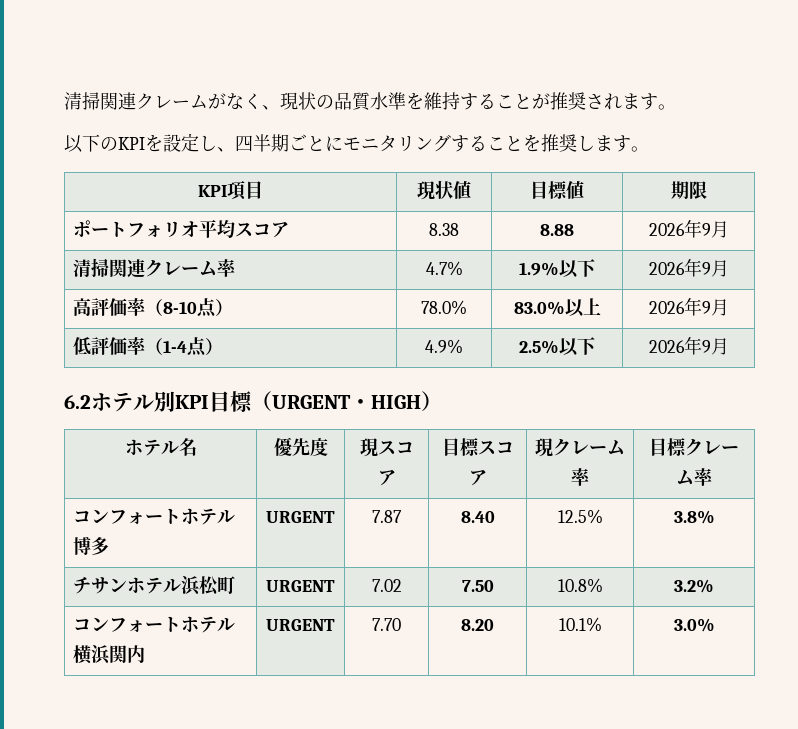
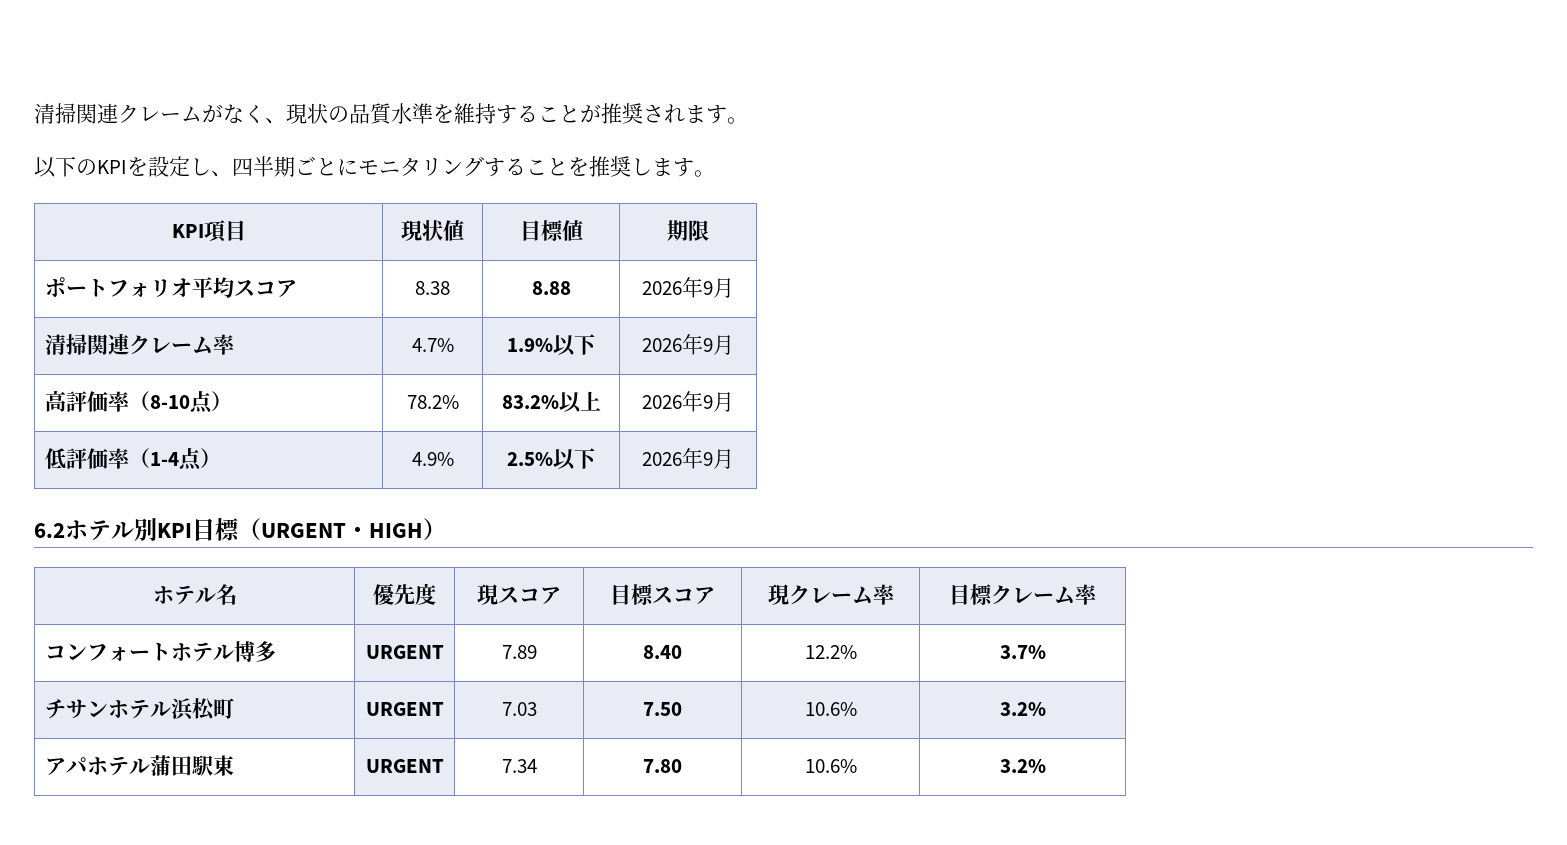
[421,300,468,315] [513,301,565,315] 78.0% | 83.0% -> [406,395,459,409] [501,395,559,409] 78.2% | 83.2%
[372,510,403,523] 7.87 -> [501,645,537,659] 7.89
[557,509,603,524] [673,510,715,524] 12.5% | 3.8% -> [804,645,857,659] [999,645,1046,659] 12.2% | 3.7%
[371,579,402,592] 7.02 -> [501,702,537,716] 7.03
[557,578,603,593] 10.8% -> [804,702,857,716] 10.6%
[72,616,235,633] [72,645,145,664] [266,619,335,631] [372,618,402,631] [461,619,495,631] [558,617,602,632] [673,618,715,632] コンフォートホテル横浜関内 | URGENT | 7.70 | 8.20 | 10.1% | 3.0% -> [44,755,234,776] [365,759,444,773] [501,759,537,773] [643,759,682,773] [804,759,857,773] [999,759,1046,773] アパホテル蒲田駅東 | URGENT | 7.34 | 7.80 | 10.6% | 3.2%

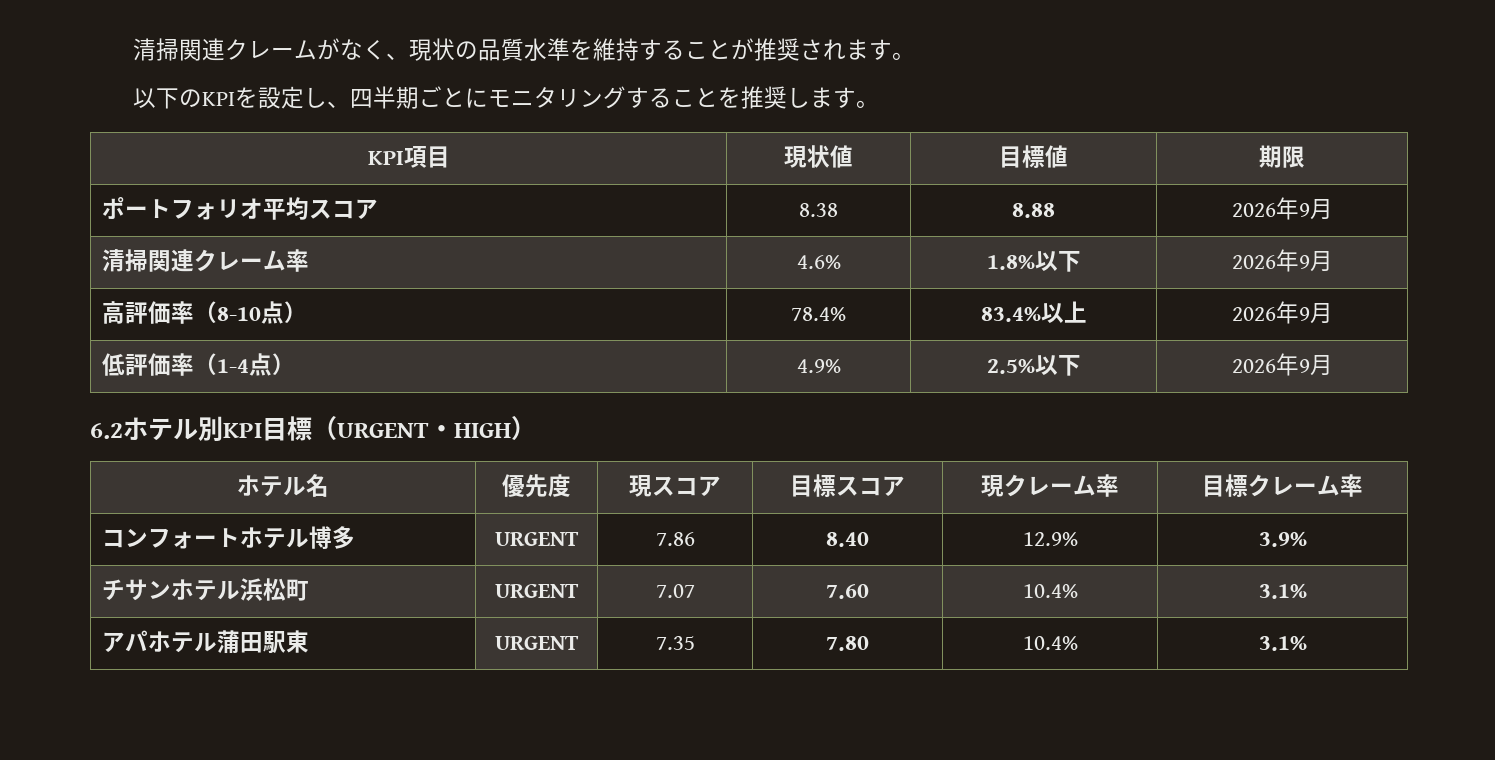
[411,338,454,352] [507,338,553,352] 4.7% | 1.9% -> [796,255,841,269] [986,254,1035,270] 4.6% | 1.8%
[406,395,459,409] [501,395,559,409] 78.2% | 83.2% -> [791,307,846,321] [980,306,1041,322] 78.4% | 83.4%
[501,645,537,659] 7.89 -> [655,532,695,546] 7.86
[804,645,857,659] [999,645,1046,659] 12.2% | 3.7% -> [1022,532,1078,546] [1258,531,1307,547] 12.9% | 3.9%
[501,702,537,716] [643,702,682,716] [804,702,857,716] [999,702,1046,716] 7.03 | 7.50 | 10.6% | 3.2% -> [655,584,695,598] [826,584,869,599] [1022,584,1078,598] [1258,583,1307,599] 7.07 | 7.60 | 10.4% | 3.1%
[501,759,537,773] 7.34 -> [655,636,695,650] 7.35
[804,759,857,773] [999,759,1046,773] 10.6% | 3.2% -> [1022,636,1078,650] [1258,635,1307,651] 10.4% | 3.1%

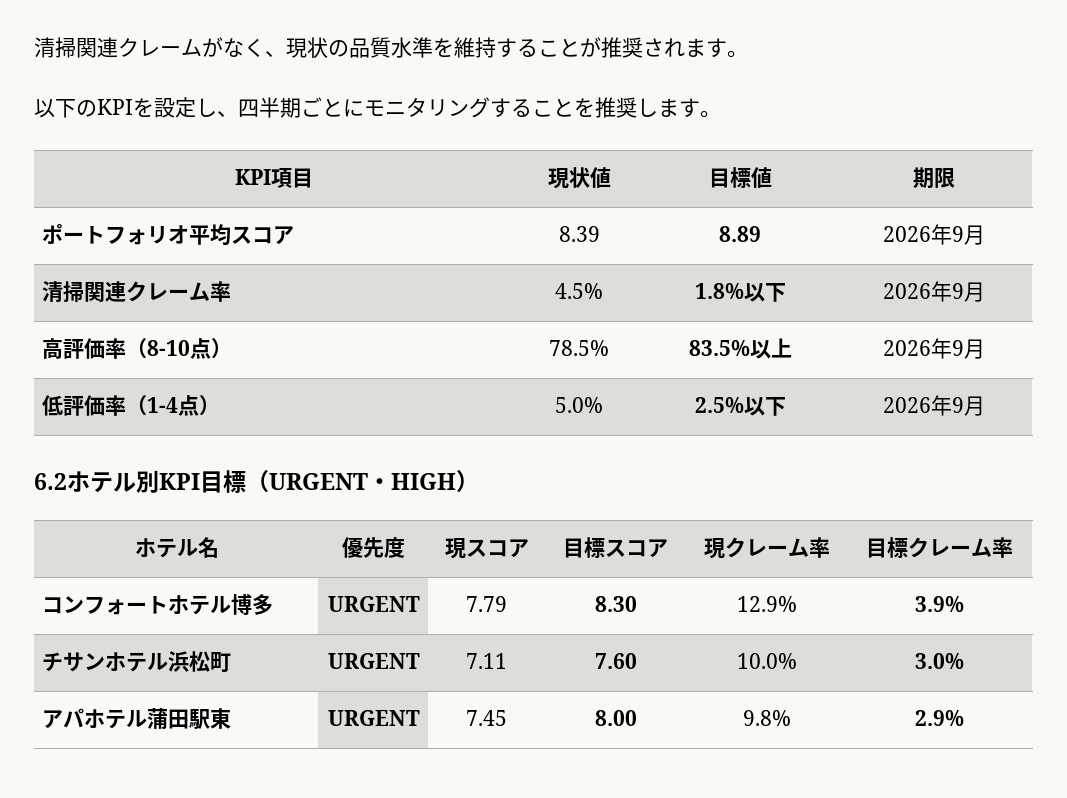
[799,203,838,217] [1012,203,1055,218] 8.38 | 8.88 -> [558,226,600,242] [719,226,761,242] 8.39 | 8.89
[796,255,841,269] 4.6% -> [555,283,603,299] 4.5%
[791,307,846,321] [980,306,1041,322] 78.4% | 83.4% -> [549,340,609,356] [688,340,750,356] 78.5% | 83.5%
[796,359,841,373] 4.9% -> [555,397,603,413] 5.0%
[655,532,695,546] [826,532,869,547] 7.86 | 8.40 -> [466,596,507,612] [594,596,637,612] 7.79 | 8.30
[655,584,695,598] 7.07 -> [466,653,507,669] 7.11
[1022,584,1078,598] [1258,583,1307,599] 10.4% | 3.1% -> [736,653,797,669] [915,653,964,669] 10.0% | 3.0%
[655,636,695,650] [826,636,869,651] [1022,636,1078,650] [1258,635,1307,651] 7.35 | 7.80 | 10.4% | 3.1% -> [466,710,507,726] [594,710,637,726] [742,710,791,726] [915,710,964,726] 7.45 | 8.00 | 9.8% | 2.9%

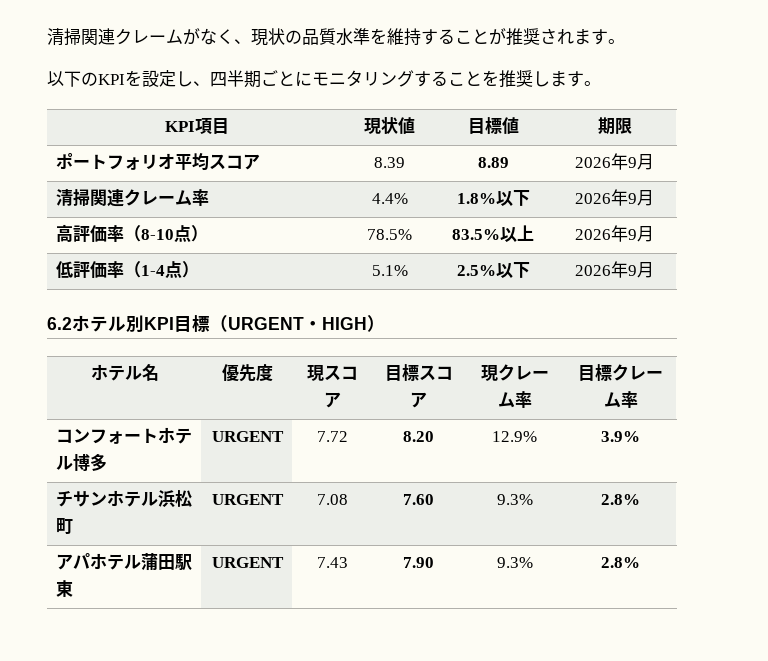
[555,283,603,299] 4.5% -> [371,193,408,204] 4.4%
[555,397,603,413] 5.0% -> [371,265,408,276] 5.1%
[466,596,507,612] [594,596,637,612] 7.79 | 8.30 -> [317,431,348,442] [403,431,434,442] 7.72 | 8.20
[466,653,507,669] 7.11 -> [317,494,348,505] 7.08
[736,653,797,669] [915,653,964,669] 10.0% | 3.0% -> [496,494,533,505] [600,494,640,505] 9.3% | 2.8%
[466,710,507,726] [594,710,637,726] [742,710,791,726] [915,710,964,726] 7.45 | 8.00 | 9.8% | 2.9% -> [317,557,348,568] [403,557,434,568] [496,557,533,568] [600,557,640,568] 7.43 | 7.90 | 9.3% | 2.8%

